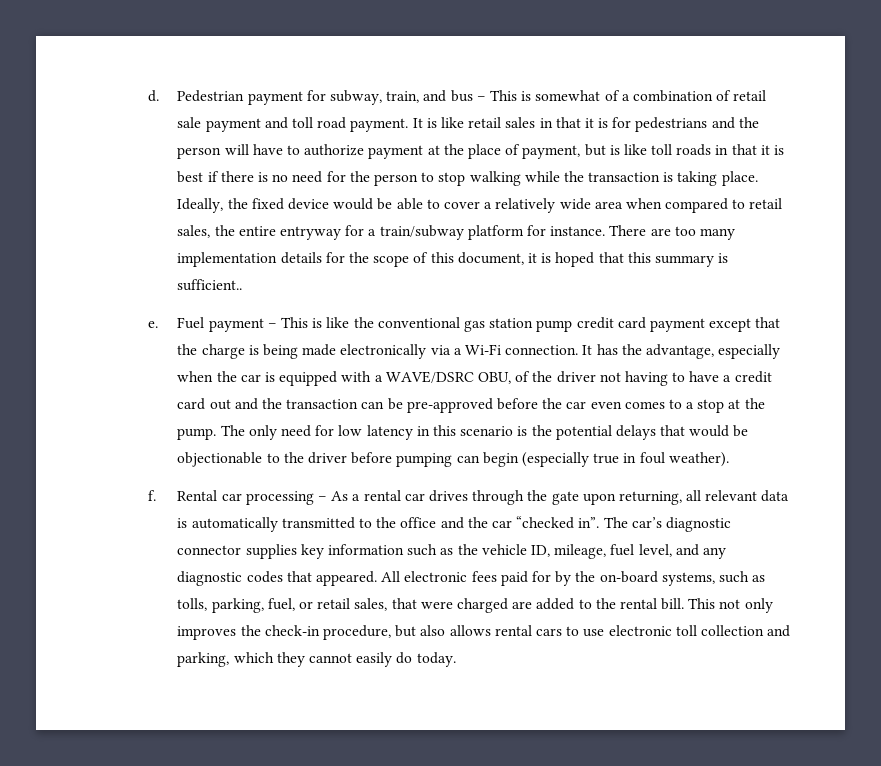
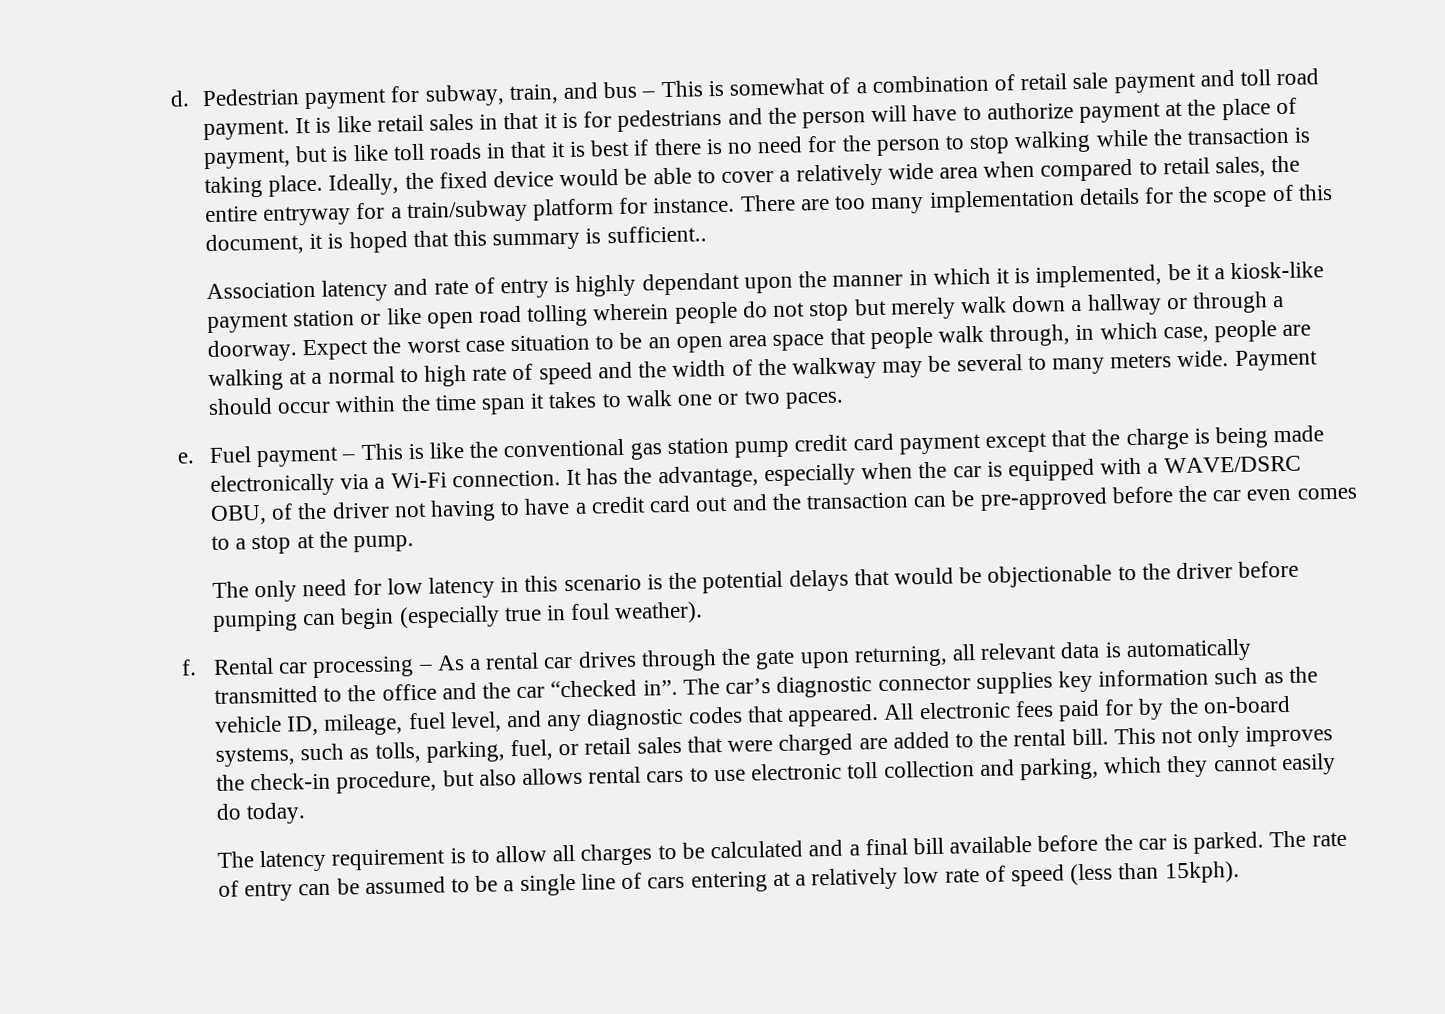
(243, 285) none -> [206,261,1325,302] [207,291,1285,334] [207,320,1312,363] [208,349,1318,392] [208,389,844,416] // Association latency and rate of entry is highly dependant upon the manner in which it is implemented, be it a kiosk-like payment station or like open road tolling wherein people do not stop but merely walk down a hallway or through a doorway. Expect the worst case situation to be an open area space that people walk through, in which case, people are walking at a normal to high rate of speed and the width of the walkway may be several to many meters wide. Payment should occur within the time span it takes to walk one or two paces.
(217, 434) none -> (415, 544) //
[354,598,388,611] sales, -> [636,736,682,754] sales
(456, 659) none -> [217,830,1347,873] [218,860,1240,902] // The latency requirement is to allow all charges to be calculated and a final bill available before the car is parked. The rate of entry can be assumed to be a single line of cars entering at a relatively low rate of speed (less than 15kph).

